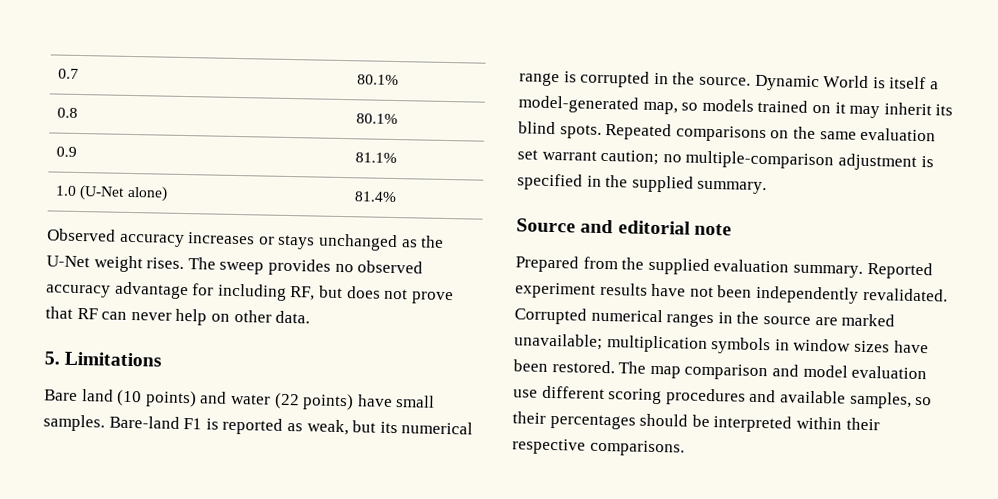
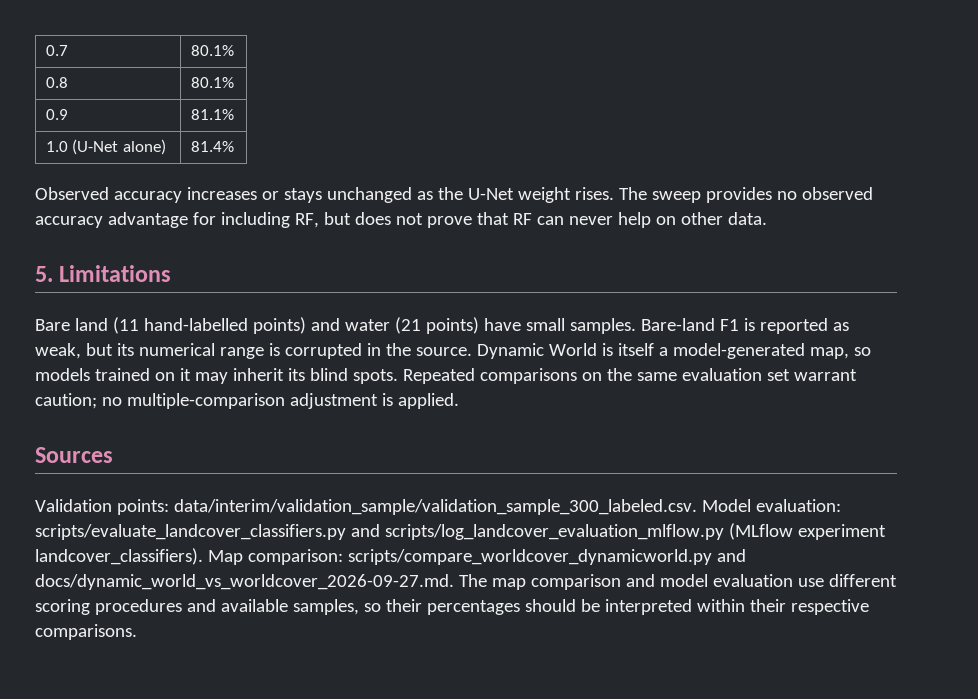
[116,389,143,407] (10 -> [112,317,248,334] (11 hand-labelled
[273,392,300,410] (22 -> [394,317,421,334] (21
[517,173,768,195] [516,218,732,236] [515,255,933,280] [515,282,948,304] [514,307,896,328] [514,333,929,355] [513,359,615,374] specified in the supplied summary. // Source and editorial note // Prepared from the supplied evaluation summary. Reported experiment results have not been independently revalidated. Corrupted numerical ranges in the source are marked unavailable; multiplication symbols in window sizes have been restored. -> [397,393,459,409] [35,447,113,463] [35,499,841,515] [35,523,886,540] [35,548,746,565] [35,574,454,590] applied. // Sources // Validation points: data/interim/validation_sample/validation_sample_300_labeled.csv. Model evaluation: scripts/evaluate_landcover_classifiers.py and scripts/log_landcover_evaluation_mlflow.py (MLflow experiment landcover_classifiers). Map comparison: scripts/compare_worldcover_dynamicworld.py and docs/dynamic_world_vs_worldcover_2026-09-27.md.

